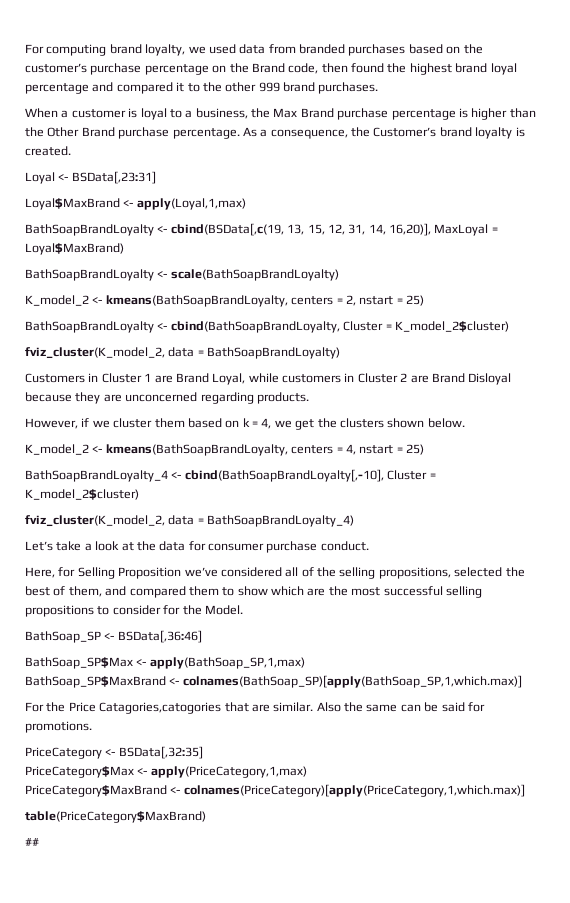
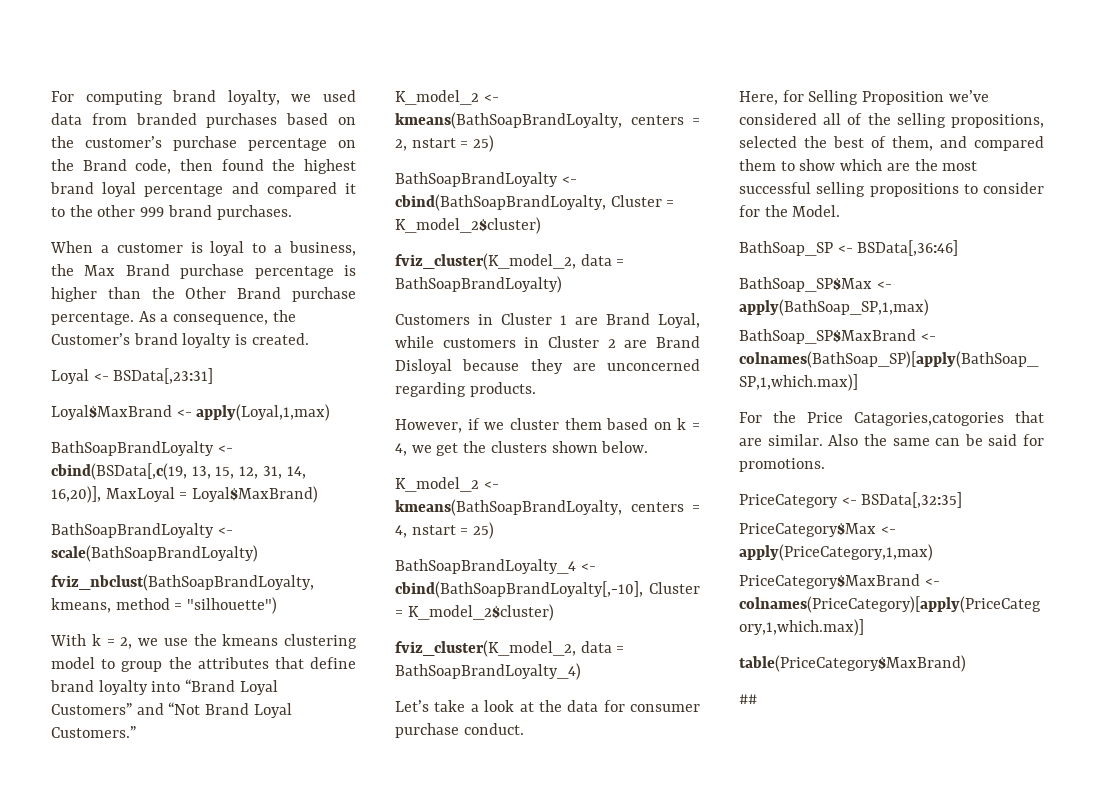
(339, 275) none -> [51,574,314,591] [51,597,278,614] [50,634,357,649] [51,657,356,672] [50,679,278,695] [51,702,292,718] [51,726,136,738] // fviz_nbclust(BathSoapBrandLoyalty, kmeans, method = "silhouette") // With k = 2, we use the kmeans clustering model to group the attributes that define brand loyalty into “Brand Loyal Customers” and “Not Brand Loyal Customers.”

